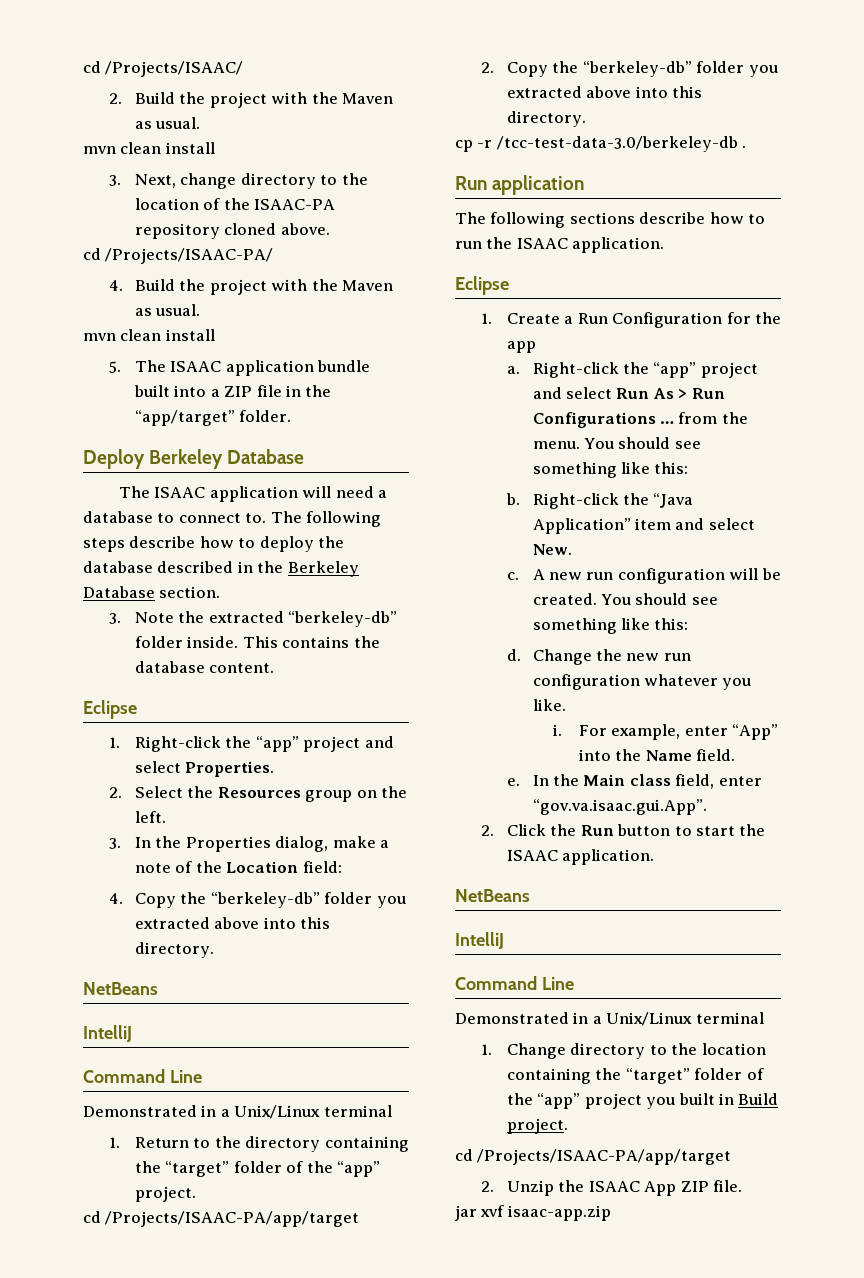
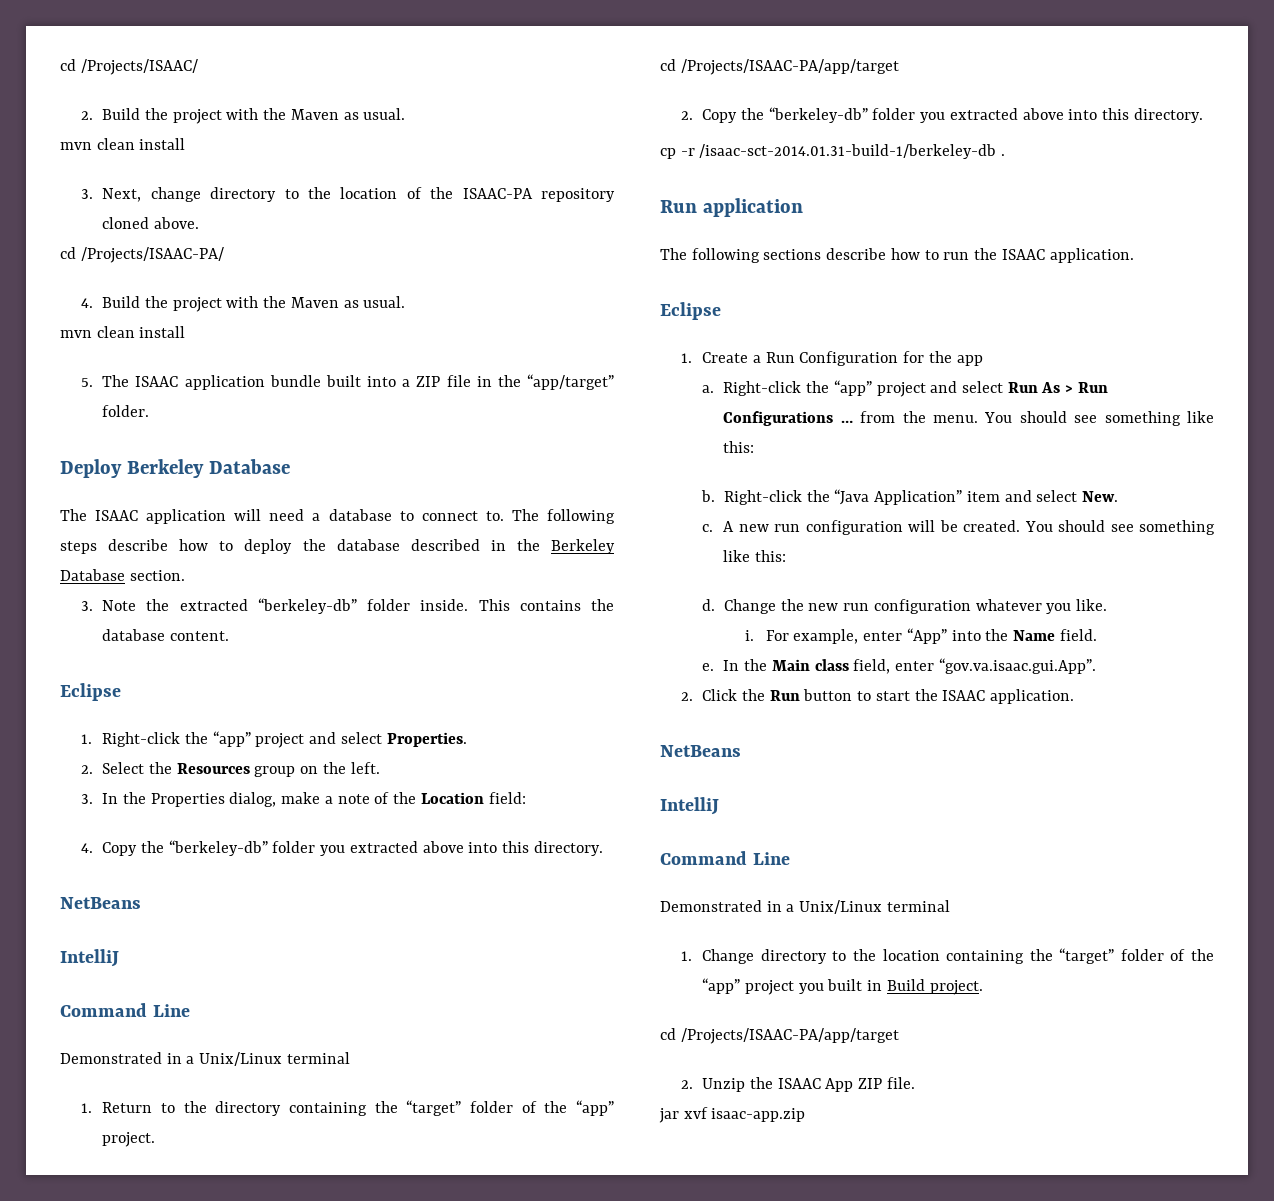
[496,136,738,152] /tcc-test-data-3.0/berkeley-db -> [699,144,997,159] /isaac-sct-2014.01.31-build-1/berkeley-db

